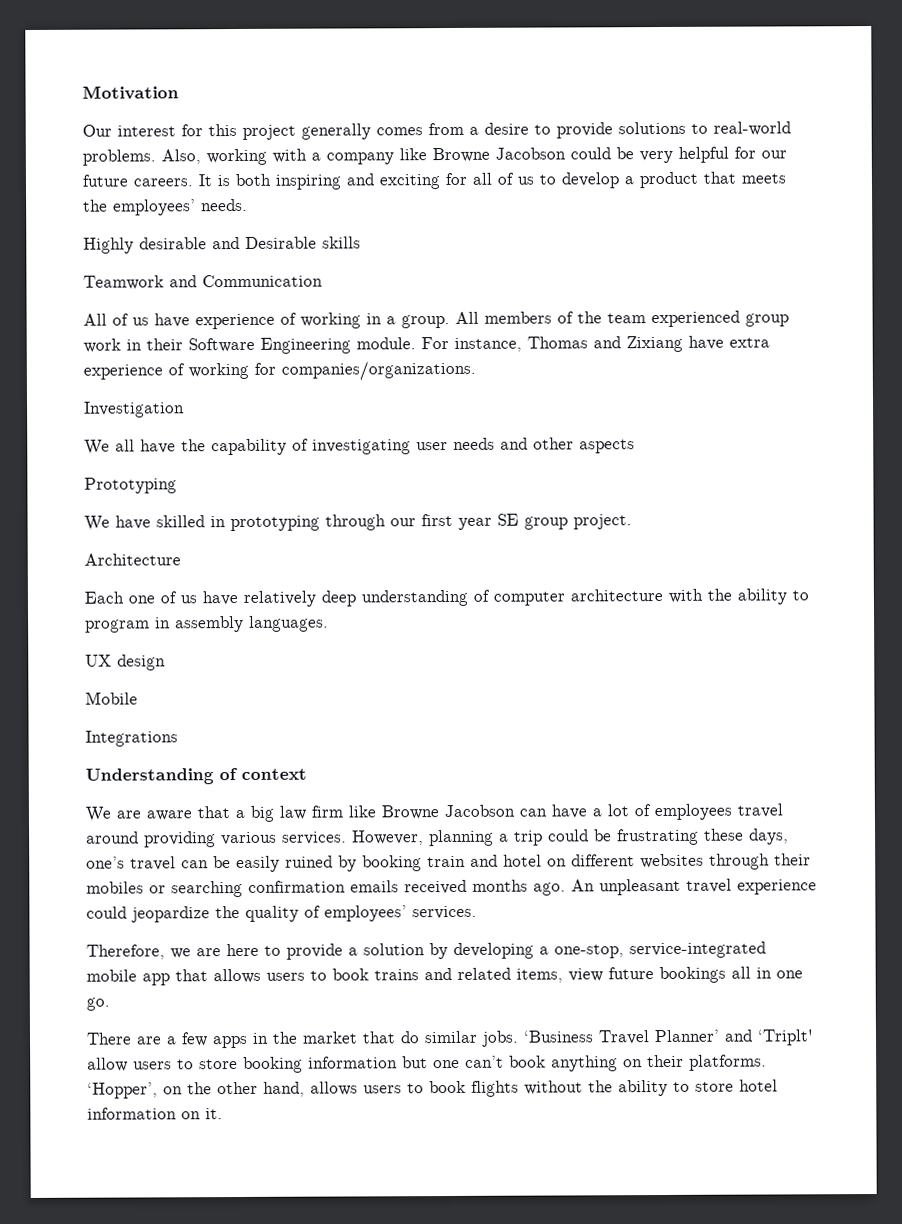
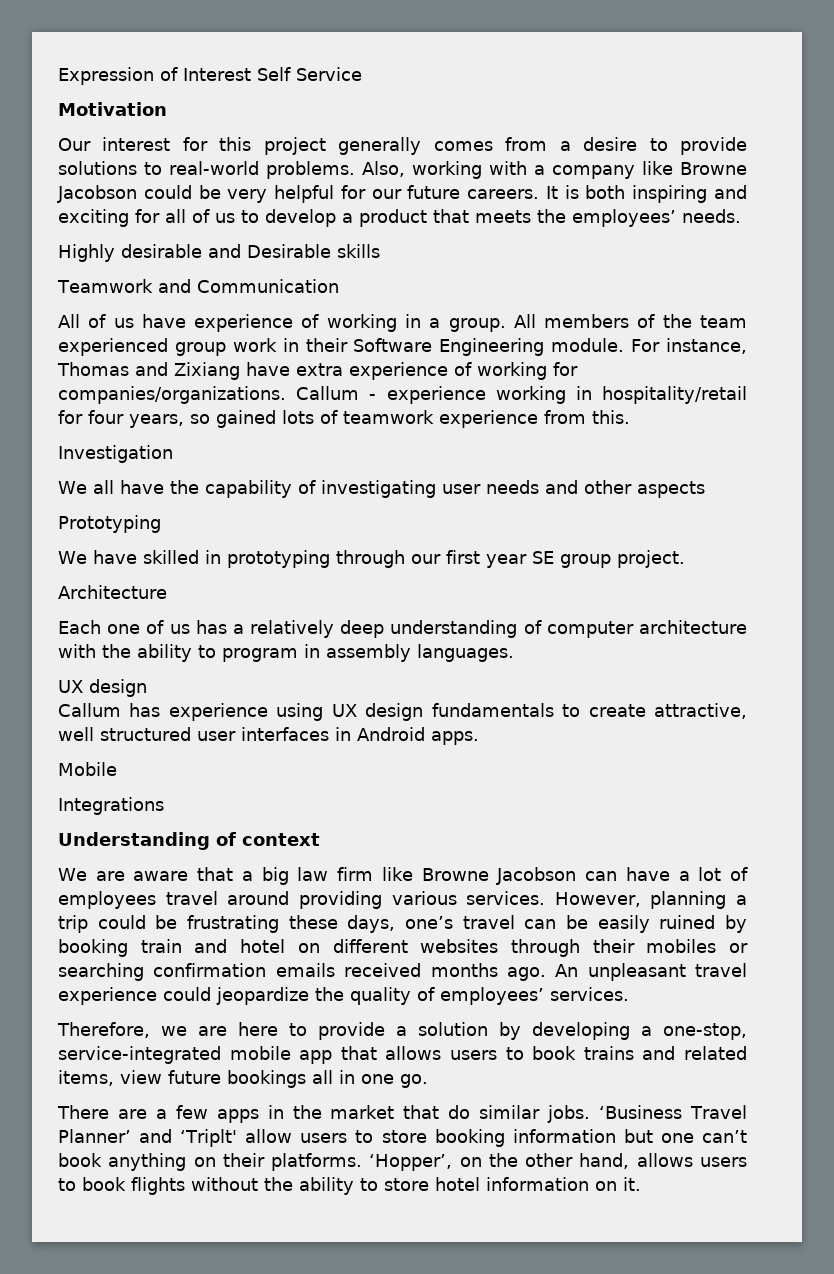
(82, 92) none -> [58,67,362,85] Expression of Interest Self Service //
(476, 370) none -> [296,386,747,404] [58,410,630,428] Callum - experience working in hospitality/retail for four years, so gained lots of teamwork experience from this.
[202,591,238,606] have -> [195,620,244,634] has a
(166, 662) none -> [58,703,748,721] [58,727,479,745] // Callum has experience using UX design fundamentals to create attractive, well structured user interfaces in Android apps.

